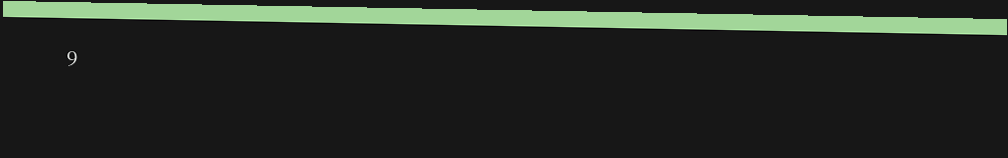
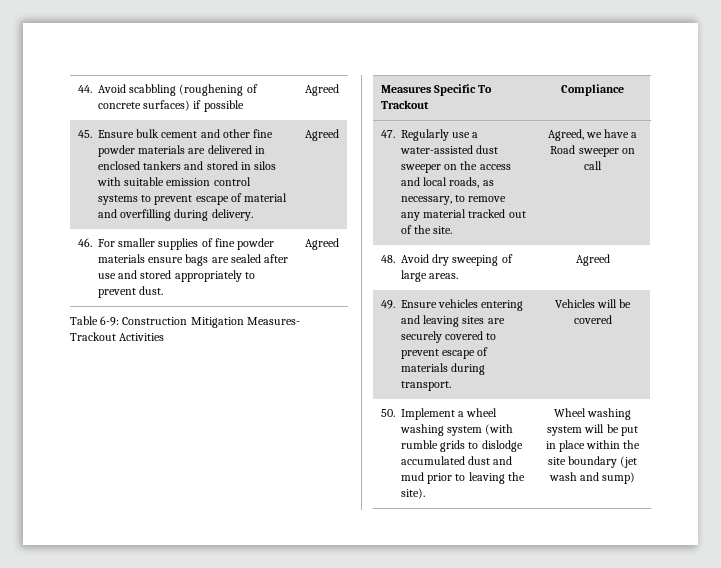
[66,51,79,67] 9 -> [77,84,258,96] [97,100,244,112] [305,84,339,96] [77,129,273,138] [97,145,265,157] [97,161,276,170] [96,177,251,186] [97,193,287,205] [97,209,253,221] [305,129,339,141] [77,238,274,250] [97,254,288,266] [97,270,255,282] [97,286,164,298] [305,238,339,250] [70,316,300,328] [70,332,165,341] [380,84,493,96] [380,100,429,109] [561,84,624,96] [380,129,479,141] [399,145,499,154] [400,161,511,173] [400,177,494,188] [400,195,507,205] [400,209,526,221] [400,225,453,234] [547,129,638,141] [550,145,635,157] [584,161,602,170] [380,254,513,266] [400,270,459,282] [575,254,610,266] [380,299,524,311] [400,315,505,327] [400,331,497,343] [400,347,489,359] [400,363,486,375] [400,381,451,391] [554,299,632,308] [573,315,612,324] [380,408,498,420] [399,424,514,436] [400,440,523,452] [400,456,513,465] [400,472,525,484] [400,488,425,499] [553,408,632,420] [547,424,638,436] [545,440,641,452] [547,456,638,468] [548,472,636,484] 44. Avoid scabbling (roughening of concrete surfaces) if possible | Agreed // 45. Ensure bulk cement and other fine powder materials are delivered in enclosed tankers and stored in silos with suitable emission control systems to prevent escape of material and overfilling during delivery. | Agreed // 46. For smaller supplies of fine powder materials ensure bags are sealed after use and stored appropriately to prevent dust. | Agreed // Table 6-9: Construction Mitigation Measures- Trackout Activities // Measures Specific To Trackout | Compliance // 47. Regularly use a water-assisted dust sweeper on the access and local roads, as necessary, to remove any material tracked out of the site. | Agreed, we have a Road sweeper on call // 48. Avoid dry sweeping of large areas. | Agreed // 49. Ensure vehicles entering and leaving sites are securely covered to prevent escape of materials during transport. | Vehicles will be covered // 50. Implement a wheel washing system (with rumble grids to dislodge accumulated dust and mud prior to leaving the site). | Wheel washing system will be put in place within the site boundary (jet wash and sump)

